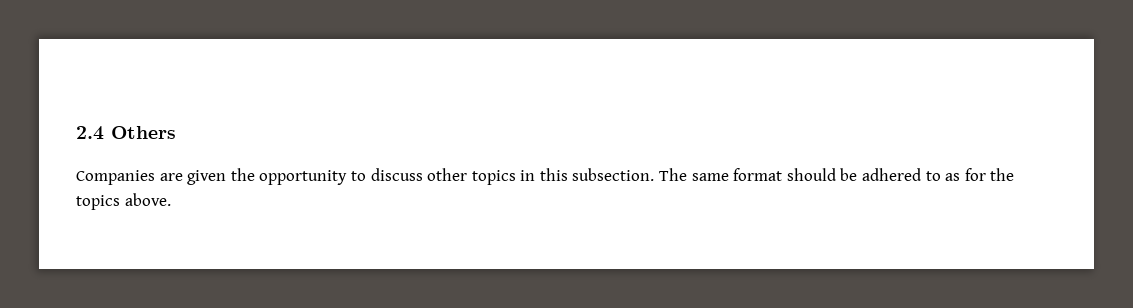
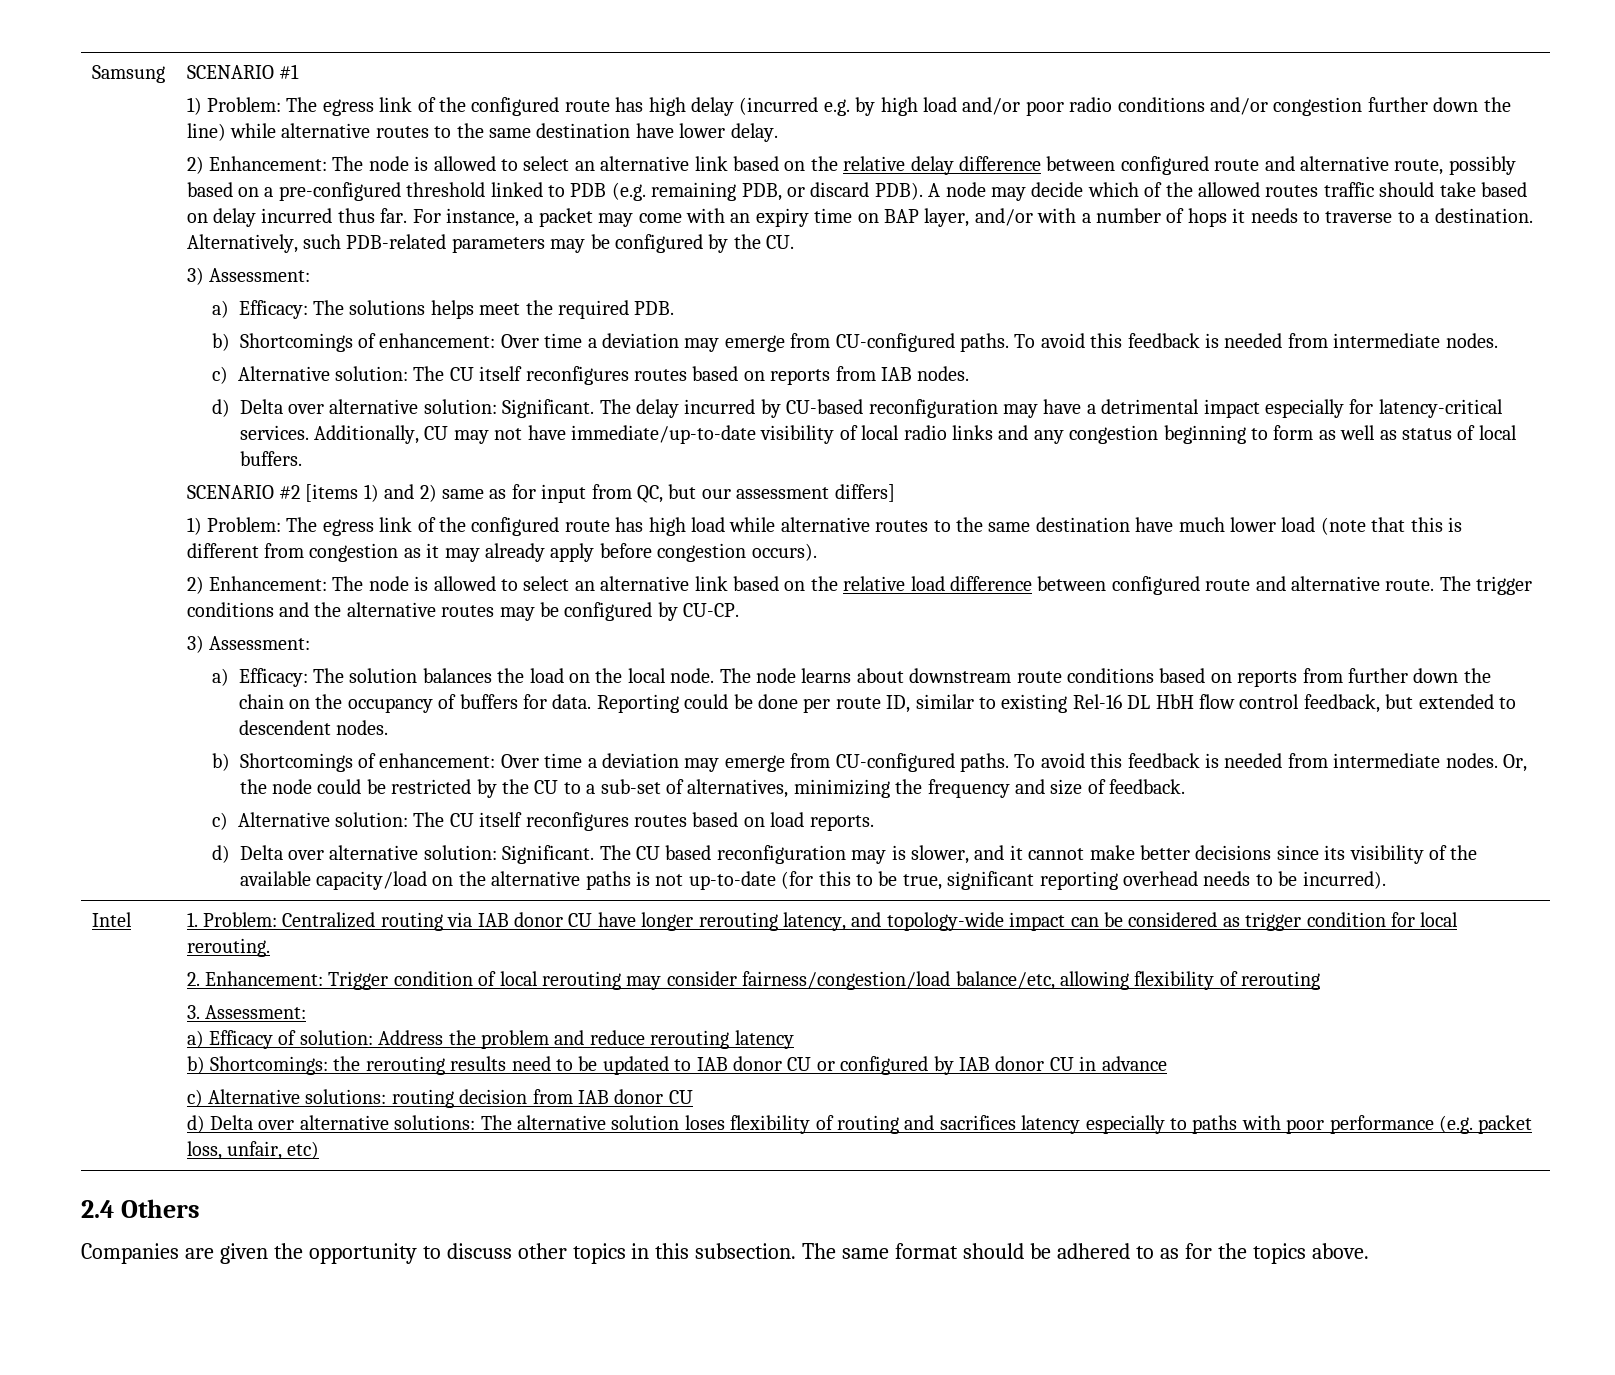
(76, 133) none -> [91,65,165,83] [186,64,300,79] [186,97,1511,116] [186,123,778,142] [186,156,1516,175] [186,182,1528,201] [186,208,1533,227] [186,234,795,253] [186,267,311,285] [211,300,675,319] [211,333,1498,352] [211,366,970,385] [211,399,1503,418] [239,425,1517,444] [239,451,302,466] [186,484,895,503] [186,517,1463,536] [186,543,817,562] [186,576,1533,595] [186,602,740,621] [186,635,311,653] [211,668,1491,687] [238,694,1516,713] [238,720,388,735] [211,753,1527,772] [239,779,1186,798] [211,812,874,831] [211,845,1478,864] [239,871,1386,890] [91,912,132,927] [186,912,1459,931] [186,938,270,957] [186,971,1321,990] [186,1005,307,1019] [186,1030,794,1049] [186,1056,1167,1075] [186,1089,693,1108] [186,1115,1533,1134] [186,1141,320,1160] Samsung | SCENARIO #1 // 1) Problem: The egress link of the configured route has high delay (incurred e.g. by high load and/or poor radio conditions and/or congestion further down the line) while alternative routes to the same destination have lower delay. // 2) Enhancement: The node is allowed to select an alternative link based on the relative delay difference between configured route and alternative route, possibly based on a pre-configured threshold linked to PDB (e.g. remaining PDB, or discard PDB). A node may decide which of the allowed routes traffic should take based on delay incurred thus far. For instance, a packet may come with an expiry time on BAP layer, and/or with a number of hops it needs to traverse to a destination. Alternatively, such PDB-related parameters may be configured by the CU. // 3) Assessment: // a) Efficacy: The solutions helps meet the required PDB. // b) Shortcomings of enhancement: Over time a deviation may emerge from CU-configured paths. To avoid this feedback is needed from intermediate nodes. // c) Alternative solution: The CU itself reconfigures routes based on reports from IAB nodes. // d) Delta over alternative solution: Significant. The delay incurred by CU-based reconfiguration may have a detrimental impact especially for latency-critical services. Additionally, CU may not have immediate/up-to-date visibility of local radio links and any congestion beginning to form as well as status of local buffers. // SCENARIO #2 [items 1) and 2) same as for input from QC, but our assessment differs] // 1) Problem: The egress link of the configured route has high load while alternative routes to the same destination have much lower load (note that this is different from congestion as it may already apply before congestion occurs). // 2) Enhancement: The node is allowed to select an alternative link based on the relative load difference between configured route and alternative route. The trigger conditions and the alternative routes may be configured by CU-CP. // 3) Assessment: // a) Efficacy: The solution balances the load on the local node. The node learns about downstream route conditions based on reports from further down the chain on the occupancy of buffers for data. Reporting could be done per route ID, similar to existing Rel-16 DL HbH flow control feedback, but extended to descendent nodes. // b) Shortcomings of enhancement: Over time a deviation may emerge from CU-configured paths. To avoid this feedback is needed from intermediate nodes. Or, the node could be restricted by the CU to a sub-set of alternatives, minimizing the frequency and size of feedback. // c) Alternative solution: The CU itself reconfigures routes based on load reports. // d) Delta over alternative solution: Significant. The CU based reconfiguration may is slower, and it cannot make better decisions since its visibility of the available capacity/load on the alternative paths is not up-to-date (for this to be true, significant reporting overhead needs to be incurred). // Intel | 1. Problem: Centralized routing via IAB donor CU have longer rerouting latency, and topology-wide impact can be considered as trigger condition for local rerouting. // 2. Enhancement: Trigger condition of local rerouting may consider fairness/congestion/load balance/etc, allowing flexibility of rerouting // 3. Assessment: // a) Efficacy of solution: Address the problem and reduce rerouting latency // b) Shortcomings: the rerouting results need to be updated to IAB donor CU or configured by IAB donor CU in advance // c) Alternative solutions: routing decision from IAB donor CU // d) Delta over alternative solutions: The alternative solution loses flexibility of routing and sacrifices latency especially to paths with poor performance (e.g. packet loss, unfair, etc) //

